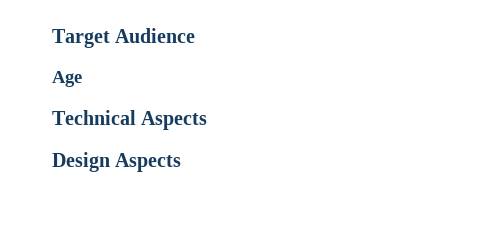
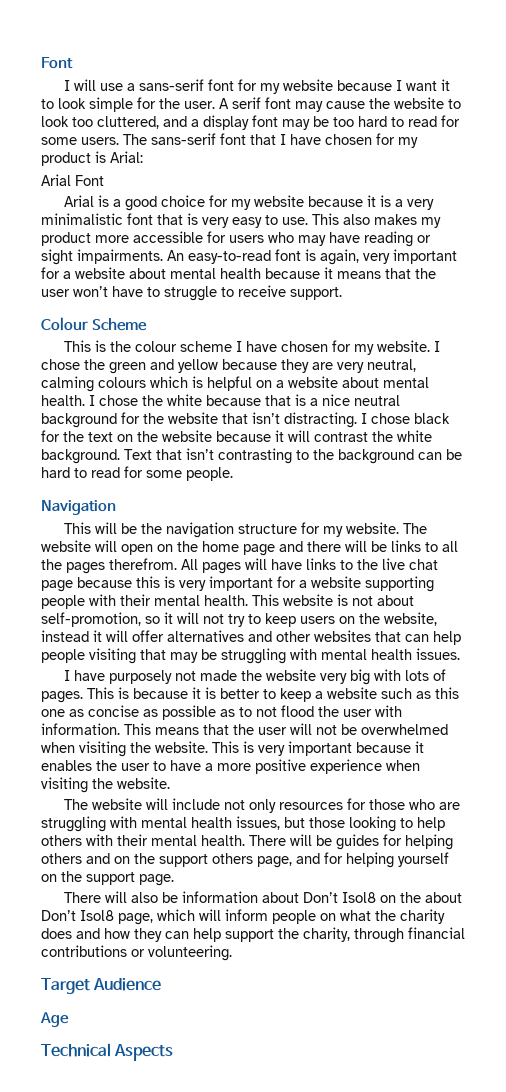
(52, 38) none -> [41,57,73,69] [63,79,450,94] [41,97,461,112] [41,115,460,130] [41,133,418,148] [41,151,143,166] [41,174,104,186] [63,195,434,211] [41,213,441,228] [41,231,431,247] [41,249,457,265] [41,267,436,279] [41,285,342,301] [41,317,148,331] [63,340,440,355] [41,359,416,374] [41,376,429,392] [41,394,400,406] [41,412,450,428] [41,430,432,442] [41,448,462,464] [41,466,233,481] [41,500,116,515] [63,522,427,538] [41,540,458,556] [41,558,438,574] [41,576,434,592] [41,594,414,609] [41,612,437,627] [41,630,461,645] [41,648,460,664] [63,669,446,685] [41,687,459,703] [41,705,402,720] [41,723,448,735] [41,741,424,757] [41,759,420,774] [41,777,170,793] [63,798,460,813] [41,816,445,832] [41,834,453,850] [41,852,449,868] [41,871,174,886] [63,891,462,903] [41,909,445,925] [41,927,465,943] [41,945,232,961] Font // I will use a sans-serif font for my website because I want it to look simple for the user. A serif font may cause the website to look too cluttered, and a display font may be too hard to read for some users. The sans-serif font that I have chosen for my product is Arial: // Arial Font // Arial is a good choice for my website because it is a very minimalistic font that is very easy to use. This also makes my product more accessible for users who may have reading or sight impairments. An easy-to-read font is again, very important for a website about mental health because it means that the user won’t have to struggle to receive support. // Colour Scheme // This is the colour scheme I have chosen for my website. I chose the green and yellow because they are very neutral, calming colours which is helpful on a website about mental health. I chose the white because that is a nice neutral background for the website that isn’t distracting. I chose black for the text on the website because it will contrast the white background. Text that isn’t contrasting to the background can be hard to read for some people. // Navigation // This will be the navigation structure for my website. The website will open on the home page and there will be links to all the pages therefrom. All pages will have links to the live chat page because this is very important for a website supporting people with their mental health. This website is not about self-promotion, so it will not try to keep users on the website, instead it will offer alternatives and other websites that can help people visiting that may be struggling with mental health issues. // I have purposely not made the website very big with lots of pages. This is because it is better to keep a website such as this one as concise as possible as to not flood the user with information. This means that the user will not be overwhelmed when visiting the website. This is very important because it enables the user to have a more positive experience when visiting the website. // The website will include not only resources for those who are struggling with mental health issues, but those looking to help others with their mental health. There will be guides for helping others and on the support others page, and for helping yourself on the support page. // There will also be information about Don’t Isol8 on the about Don’t Isol8 page, which will inform people on what the charity does and how they can help support the charity, through financial contributions or volunteering. //
[52,152,182,172] // Design Aspects -> (174, 1052) none

